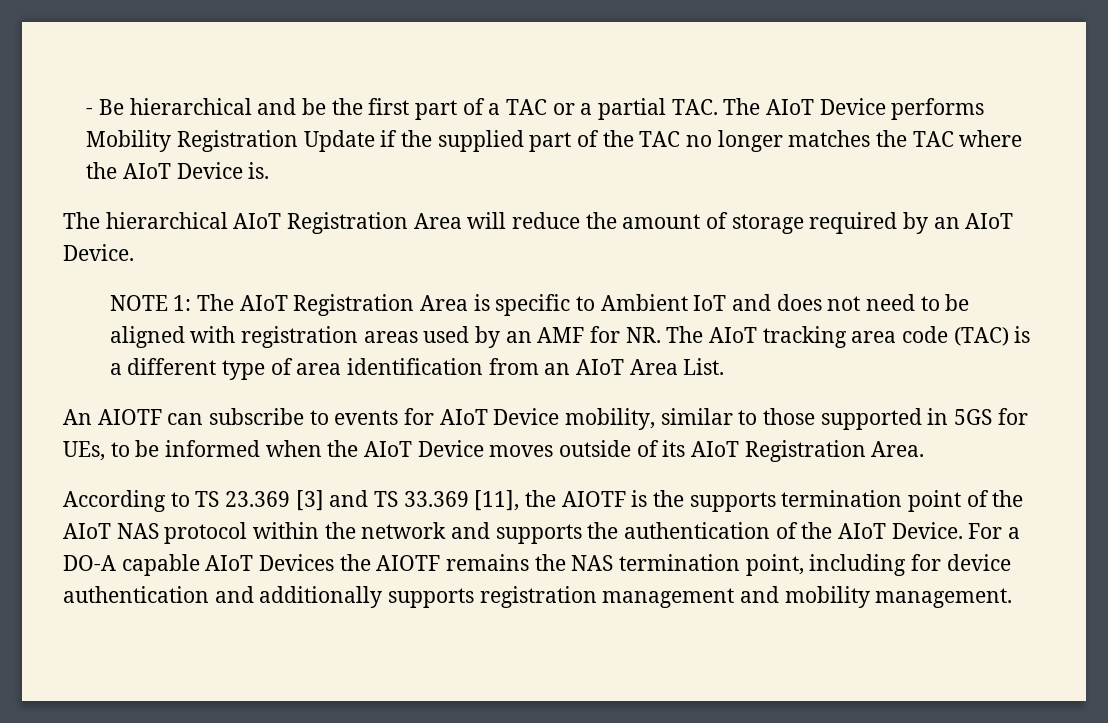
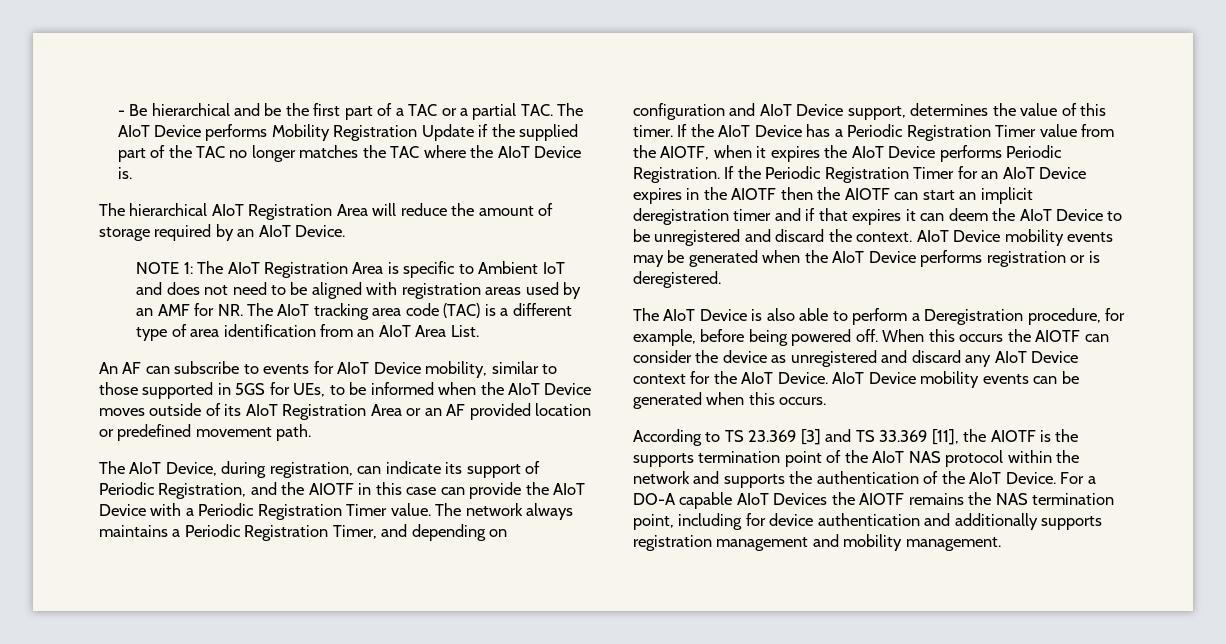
[97,409,162,425] AIOTF -> [122,362,142,374] AF
[871,441,925,457] Area. -> [370,403,591,420] [99,424,312,441] [99,461,541,478] [99,482,586,499] [99,503,574,520] [99,524,508,541] [633,103,1107,120] [633,124,1114,141] [633,145,1063,162] [633,166,1087,183] [633,187,1033,204] [633,208,1123,225] [633,229,1114,246] [633,250,1100,267] [633,271,721,288] [633,308,1125,325] [633,329,1109,346] [633,350,1079,367] [633,371,1079,388] [633,392,827,409] Area or an AF provided location or predefined movement path. // The AIoT Device, during registration, can indicate its support of Periodic Registration, and the AIOTF in this case can provide the AIoT Device with a Periodic Registration Timer value. The network always maintains a Periodic Registration Timer, and depending on configuration and AIoT Device support, determines the value of this timer. If the AIoT Device has a Periodic Registration Timer value from the AIOTF, when it expires the AIoT Device performs Periodic Registration. If the Periodic Registration Timer for an AIoT Device expires in the AIOTF then the AIOTF can start an implicit deregistration timer and if that expires it can deem the AIoT Device to be unregistered and discard the context. AIoT Device mobility events may be generated when the AIoT Device performs registration or is deregistered. // The AIoT Device is also able to perform a Deregistration procedure, for example, before being powered off. When this occurs the AIOTF can consider the device as unregistered and discard any AIoT Device context for the AIoT Device. AIoT Device mobility events can be generated when this occurs.

